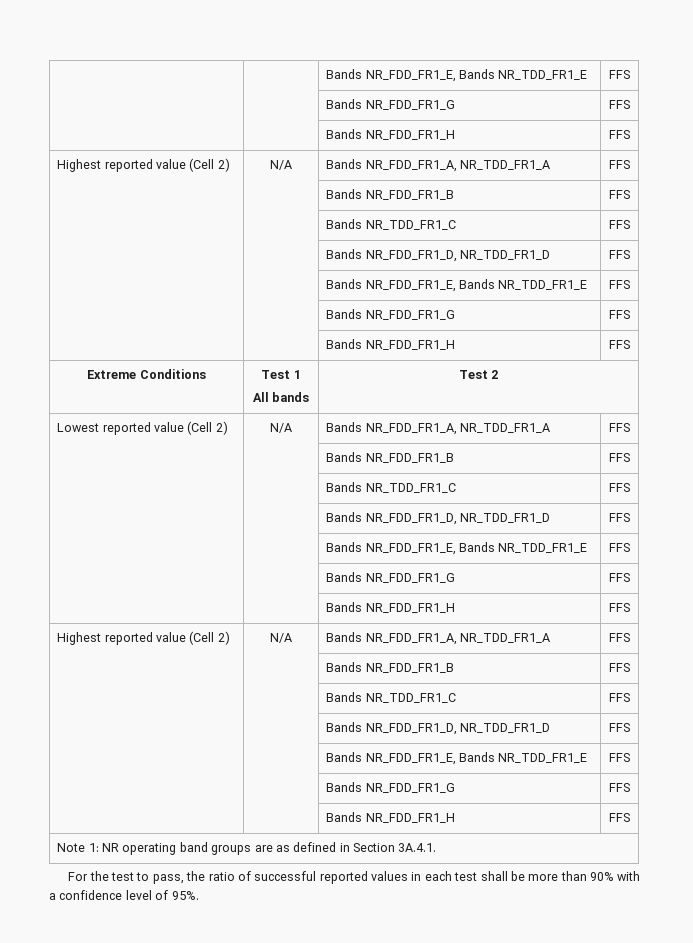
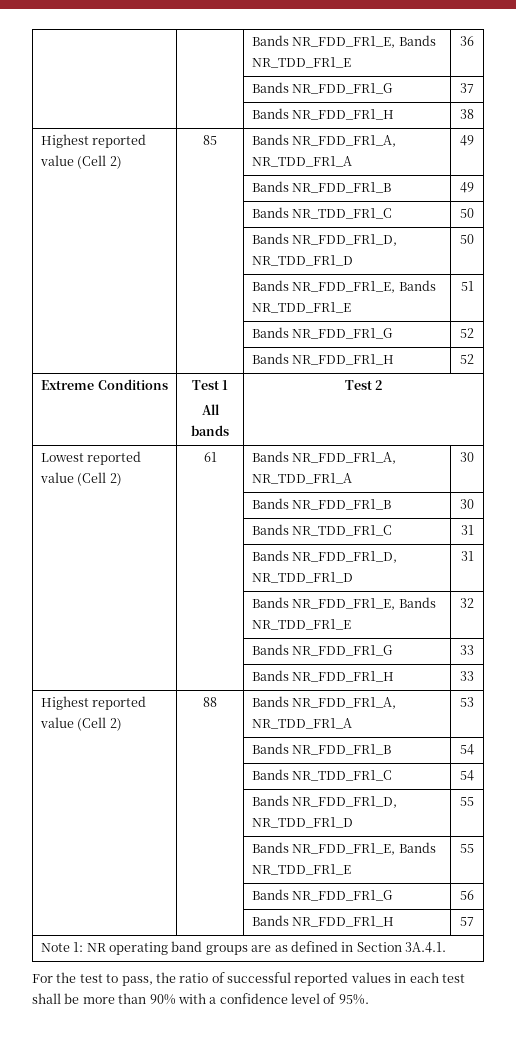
[326,69,588,82] [609,70,630,79] [326,99,455,110] [609,100,630,109] [326,129,455,140] [609,130,630,139] [57,158,230,172] [270,160,292,170] [326,159,551,172] [609,160,630,169] [326,189,454,200] [609,190,630,199] [326,219,456,230] [609,220,630,229] [326,249,551,262] [609,250,630,259] [326,279,588,292] [609,280,630,289] [326,309,455,320] [609,310,630,319] [326,339,455,350] [609,340,630,349] | | Bands NR_FDD_FR1_E, Bands NR_TDD_FR1_E | FFS // | | Bands NR_FDD_FR1_G | FFS // | | Bands NR_FDD_FR1_H | FFS // Highest reported value (Cell 2) | N/A | Bands NR_FDD_FR1_A, NR_TDD_FR1_A | FFS // | | Bands NR_FDD_FR1_B | FFS // | | Bands NR_TDD_FR1_C | FFS // | | Bands NR_FDD_FR1_D, NR_TDD_FR1_D | FFS // | | Bands NR_FDD_FR1_E, Bands NR_TDD_FR1_E | FFS // | | Bands NR_FDD_FR1_G | FFS // | | Bands NR_FDD_FR1_H | FFS -> [251,35,436,48] [251,57,351,68] [460,36,474,46] [251,82,394,94] [460,83,474,93] [251,108,395,120] [460,109,474,119] [40,134,147,148] [39,155,122,169] [203,135,217,145] [251,134,397,147] [251,156,352,167] [460,135,474,146] [251,181,392,193] [460,182,474,193] [251,207,393,219] [460,208,474,218] [251,233,398,246] [251,255,353,266] [460,234,474,244] [251,280,436,293] [251,302,351,313] [460,281,474,291] [251,327,394,339] [460,328,474,338] [251,353,395,365] [460,354,474,364] | | Bands NR_FDD_FR1_E, Bands NR_TDD_FR1_E | 36 // | | Bands NR_FDD_FR1_G | 37 // | | Bands NR_FDD_FR1_H | 38 // Highest reported value (Cell 2) | 85 | Bands NR_FDD_FR1_A, NR_TDD_FR1_A | 49 // | | Bands NR_FDD_FR1_B | 49 // | | Bands NR_TDD_FR1_C | 50 // | | Bands NR_FDD_FR1_D, NR_TDD_FR1_D | 50 // | | Bands NR_FDD_FR1_E, Bands NR_TDD_FR1_E | 51 // | | Bands NR_FDD_FR1_G | 52 // | | Bands NR_FDD_FR1_H | 52
[270,423,292,433] [326,422,551,435] [609,423,630,432] [326,452,454,463] [609,453,630,462] [326,482,456,493] [609,483,630,492] [326,512,551,525] [609,513,630,522] [326,542,588,555] [609,543,630,552] [326,572,455,583] [609,573,630,582] [326,602,455,613] [609,603,630,612] [57,631,230,645] [270,633,292,643] [326,632,551,645] [609,633,630,642] [326,662,454,673] [609,663,630,672] [326,692,456,703] [609,693,630,702] [326,722,551,735] [609,723,630,732] [326,752,588,765] [609,753,630,762] [326,782,455,793] [609,783,630,792] [326,812,455,823] [609,813,630,822] N/A | Bands NR_FDD_FR1_A, NR_TDD_FR1_A | FFS // | | Bands NR_FDD_FR1_B | FFS // | | Bands NR_TDD_FR1_C | FFS // | | Bands NR_FDD_FR1_D, NR_TDD_FR1_D | FFS // | | Bands NR_FDD_FR1_E, Bands NR_TDD_FR1_E | FFS // | | Bands NR_FDD_FR1_G | FFS // | | Bands NR_FDD_FR1_H | FFS // Highest reported value (Cell 2) | N/A | Bands NR_FDD_FR1_A, NR_TDD_FR1_A | FFS // | | Bands NR_FDD_FR1_B | FFS // | | Bands NR_TDD_FR1_C | FFS // | | Bands NR_FDD_FR1_D, NR_TDD_FR1_D | FFS // | | Bands NR_FDD_FR1_E, Bands NR_TDD_FR1_E | FFS // | | Bands NR_FDD_FR1_G | FFS // | | Bands NR_FDD_FR1_H | FFS -> [203,452,217,462] [251,451,397,464] [251,473,352,484] [460,452,474,462] [251,498,392,510] [460,499,474,509] [251,524,393,536] [460,525,474,535] [251,550,398,563] [251,572,353,583] [460,551,474,561] [251,597,436,610] [251,619,351,630] [460,598,474,608] [251,644,394,656] [460,645,474,655] [251,670,395,682] [460,671,474,681] [40,696,147,710] [39,717,122,731] [203,697,217,707] [251,696,397,709] [251,718,352,729] [460,697,474,707] [251,743,392,755] [460,744,474,755] [251,769,393,781] [460,770,474,781] [251,795,398,808] [251,817,353,828] [460,797,474,806] [251,842,436,855] [251,864,351,875] [460,844,474,853] [251,889,394,901] [460,890,474,900] [251,915,395,927] [460,917,474,926] 61 | Bands NR_FDD_FR1_A, NR_TDD_FR1_A | 30 // | | Bands NR_FDD_FR1_B | 30 // | | Bands NR_TDD_FR1_C | 31 // | | Bands NR_FDD_FR1_D, NR_TDD_FR1_D | 31 // | | Bands NR_FDD_FR1_E, Bands NR_TDD_FR1_E | 32 // | | Bands NR_FDD_FR1_G | 33 // | | Bands NR_FDD_FR1_H | 33 // Highest reported value (Cell 2) | 88 | Bands NR_FDD_FR1_A, NR_TDD_FR1_A | 53 // | | Bands NR_FDD_FR1_B | 54 // | | Bands NR_TDD_FR1_C | 54 // | | Bands NR_FDD_FR1_D, NR_TDD_FR1_D | 55 // | | Bands NR_FDD_FR1_E, Bands NR_TDD_FR1_E | 55 // | | Bands NR_FDD_FR1_G | 56 // | | Bands NR_FDD_FR1_H | 57

